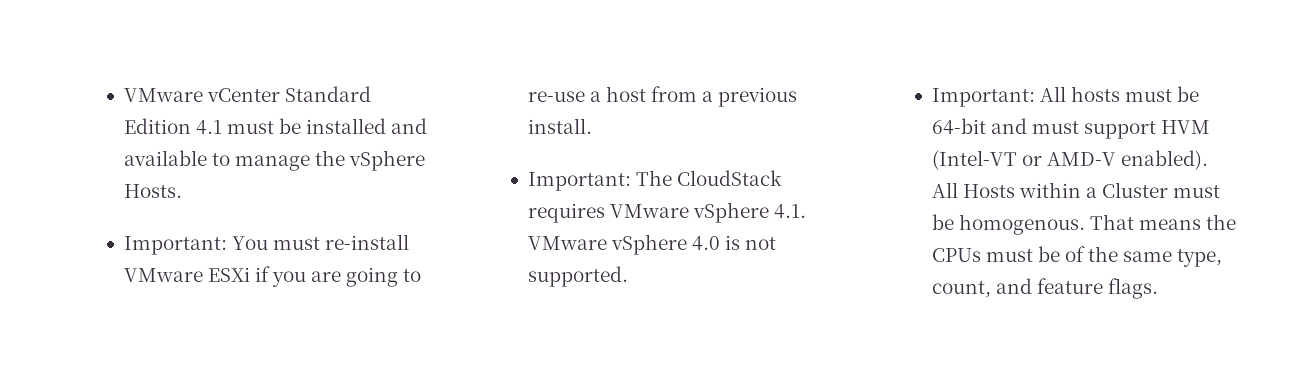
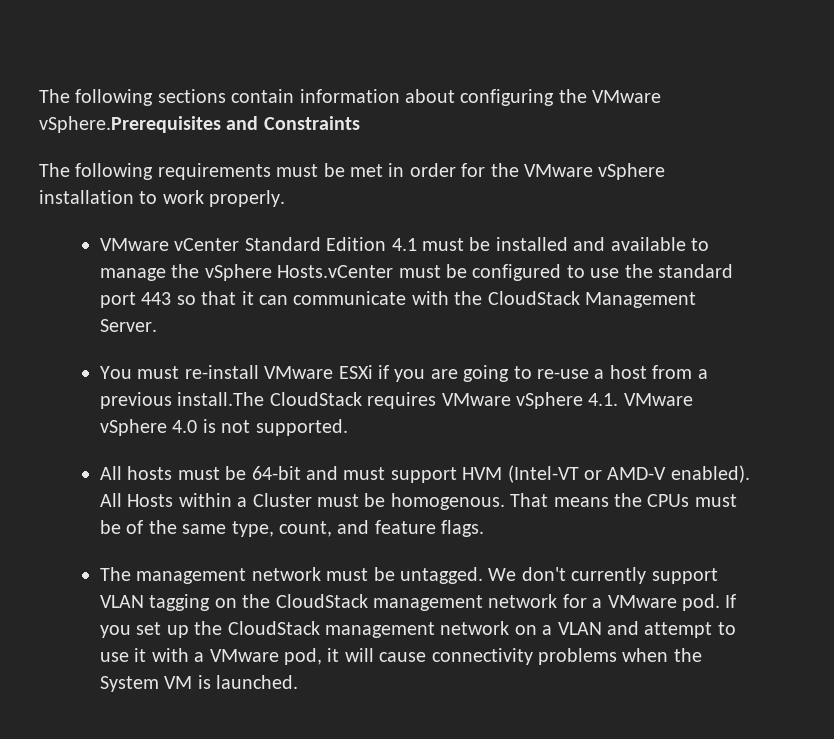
(123, 95) none -> [39,89,662,106] [39,116,360,133] [39,163,666,180] [39,190,286,207] The following sections contain information about configuring the VMware vSphere.Prerequisites and Constraints // The following requirements must be met in order for the VMware vSphere installation to work properly. //
[123,184,182,198] [123,236,227,255] Hosts. // Important: -> [277,264,733,281] [99,291,696,308] [99,319,157,332] Hosts.vCenter must be configured to use the standard port 443 so that it can communicate with the CloudStack Management Server. //
[527,118,592,134] [527,170,672,191] install. // Important: The -> [177,392,265,406] install.The
[931,88,1035,107] Important: -> (348, 427) none
(1159, 288) none -> [99,567,718,584] [99,594,737,611] [99,621,736,638] [99,648,702,665] [99,675,299,692] // The management network must be untagged. We don't currently support VLAN tagging on the CloudStack management network for a VMware pod. If you set up the CloudStack management network on a VLAN and attempt to use it with a VMware pod, it will cause connectivity problems when the System VM is launched.

